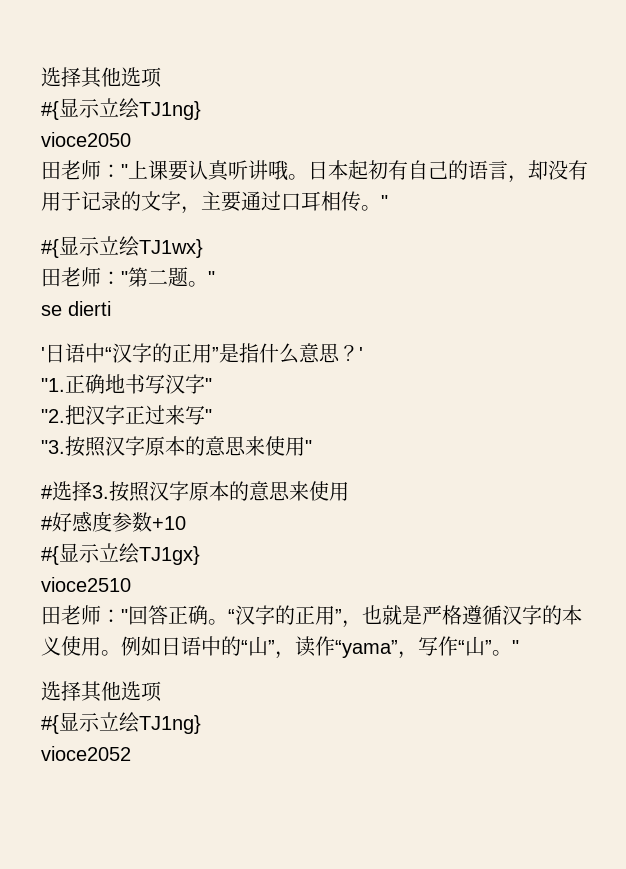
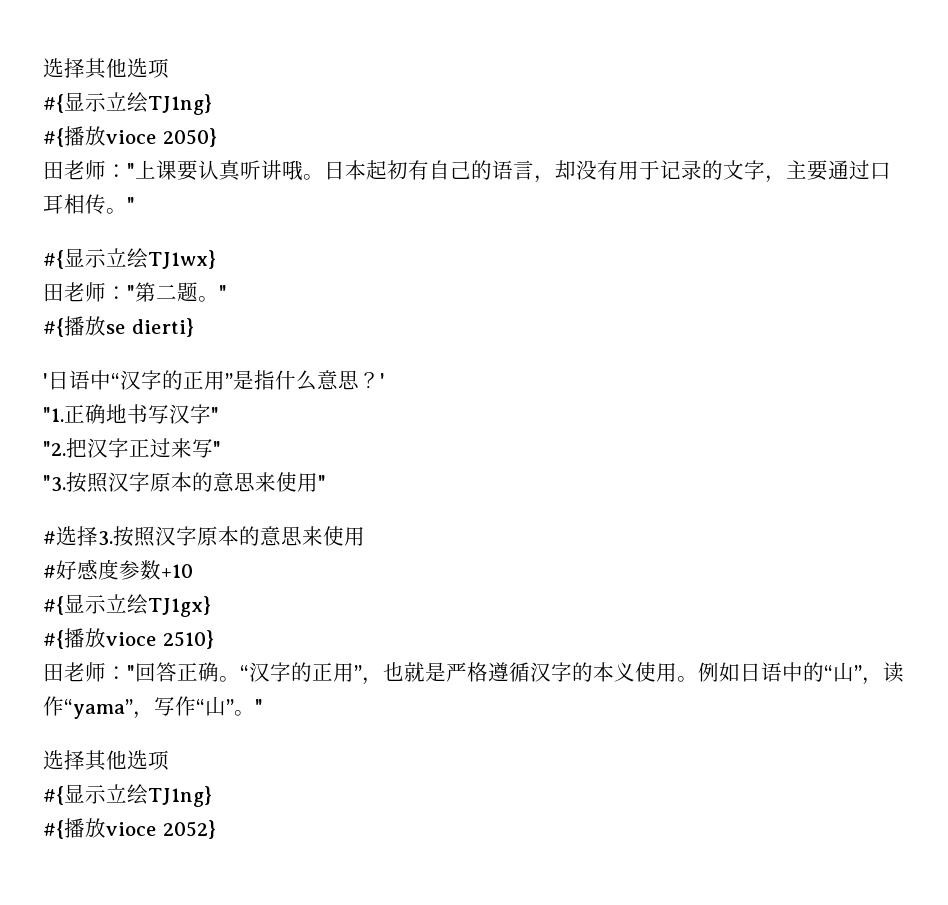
[41,67,162,88] [41,98,201,120] [41,132,131,147] 选择其他选项 // #{显示立绘TJ1ng} // vioce2050 -> [43,58,169,79] [43,92,212,115] [43,126,217,147] 选择其他选项 // #{显示立绘TJ1ng} // #{播放vioce 2050}
[41,301,111,316] se dierti -> [43,316,194,337] #{播放se dierti}
[41,577,131,592] vioce2510 -> [43,628,214,649] #{播放vioce 2510}
[41,746,131,761] vioce2052 -> [43,818,216,839] #{播放vioce 2052}

